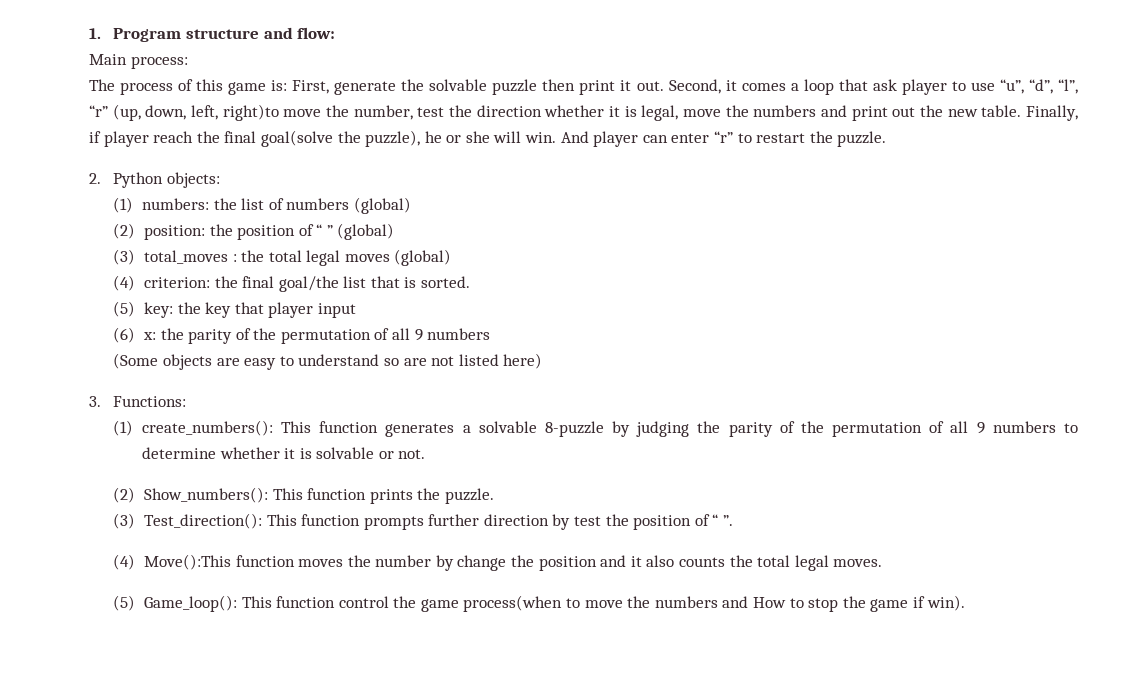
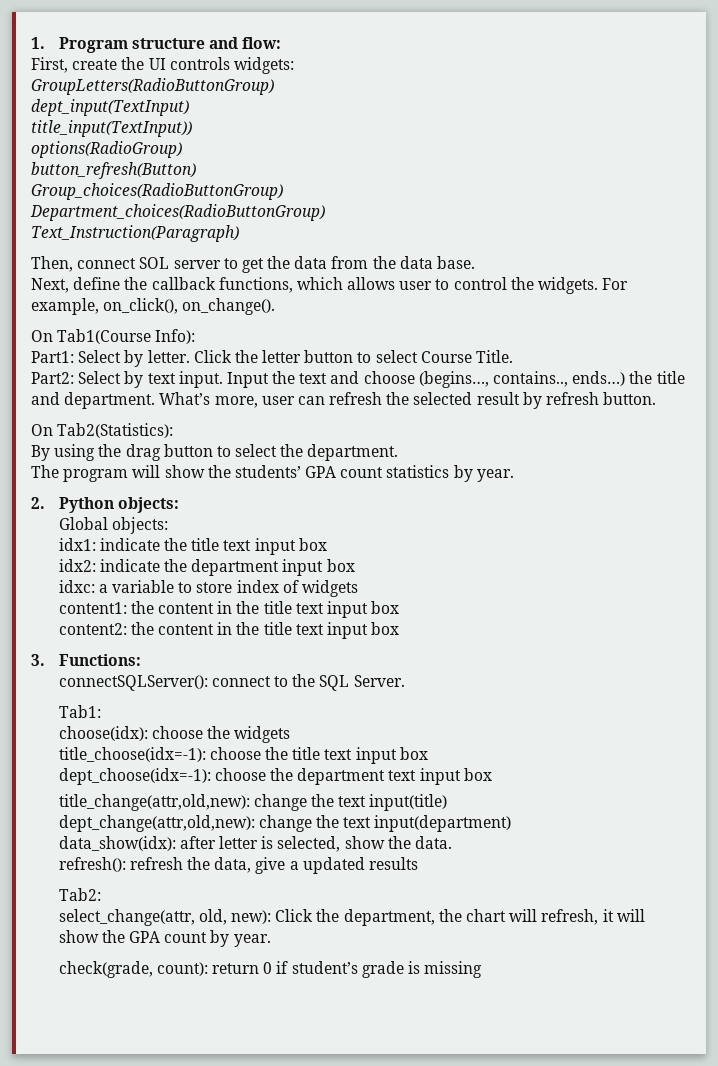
[89,54,188,69] [89,79,1079,95] [89,104,1078,121] [89,130,887,147] [89,172,221,188] [113,197,411,214] [113,223,395,240] [113,249,452,266] [113,275,471,292] [113,301,356,318] [113,327,491,344] [113,353,543,370] [89,396,187,407] [113,420,1079,437] [141,447,426,459] [113,487,494,504] [113,513,734,530] [113,554,883,571] [113,595,965,612] Main process: // The process of this game is: First, generate the solvable puzzle then print it out. Second, it comes a loop that ask player to use “u”, “d”, “l”, “r” (up, down, left, right)to move the number, test the direction whether it is legal, move the numbers and print out the new table. Finally, if player reach the final goal(solve the puzzle), he or she will win. And player can enter “r” to restart the puzzle. // 2. Python objects: // (1) numbers: the list of numbers (global) // (2) position: the position of “ ” (global) // (3) total_moves : the total legal moves (global) // (4) criterion: the final goal/the list that is sorted. // (5) key: the key that player input // (6) x: the parity of the permutation of all 9 numbers // (Some objects are easy to understand so are not listed here) // 3. Functions: // (1) create_numbers(): This function generates a solvable 8-puzzle by judging the parity of the permutation of all 9 numbers to determine whether it is solvable or not. // (2) Show_numbers(): This function prints the puzzle. // (3) Test_direction(): This function prompts further direction by test the position of “ ”. // (4) Move():This function moves the number by change the position and it also counts the total legal moves. // (5) Game_loop(): This function control the game process(when to move the numbers and How to stop the game if win). -> [31,57,294,74] [31,78,274,95] [31,99,189,116] [31,120,192,137] [31,141,182,158] [31,162,196,179] [31,183,283,200] [30,204,325,221] [31,225,239,242] [31,256,476,273] [31,277,629,294] [31,298,276,315] [31,329,196,344] [31,350,514,367] [31,371,685,388] [31,392,657,409] [31,423,174,438] [31,444,399,461] [31,465,514,482] [31,497,179,513] [58,517,168,534] [58,538,327,555] [58,559,355,576] [58,580,358,597] [58,601,400,618] [58,622,400,639] [31,654,141,666] [58,674,405,691] [58,705,101,718] [58,726,291,743] [58,747,428,764] [58,768,492,785] [58,794,448,811] [58,815,512,832] [58,836,452,852] [58,857,418,874] [58,888,101,901] [58,909,645,926] [58,930,271,947] [58,961,483,978] First, create the UI controls widgets: // GroupLetters(RadioButtonGroup) // dept_input(TextInput) // title_input(TextInput)) // options(RadioGroup) // button_refresh(Button) // Group_choices(RadioButtonGroup) // Department_choices(RadioButtonGroup) // Text_Instruction(Paragraph) // Then, connect SOL server to get the data from the data base. // Next, define the callback functions, which allows user to control the widgets. For example, on_click(), on_change(). // On Tab1(Course Info): // Part1: Select by letter. Click the letter button to select Course Title. // Part2: Select by text input. Input the text and choose (begins…, contains.., ends…) the title and department. What’s more, user can refresh the selected result by refresh button. // On Tab2(Statistics): // By using the drag button to select the department. // The program will show the students’ GPA count statistics by year. // 2. Python objects: // Global objects: // idx1: indicate the title text input box // idx2: indicate the department input box // idxc: a variable to store index of widgets // content1: the content in the title text input box // content2: the content in the title text input box // 3. Functions: // connectSQLServer(): connect to the SQL Server. // Tab1: // choose(idx): choose the widgets // title_choose(idx=-1): choose the title text input box // dept_choose(idx=-1): choose the department text input box // title_change(attr,old,new): change the text input(title) // dept_change(attr,old,new): change the text input(department) // data_show(idx): after letter is selected, show the data. // refresh(): refresh the data, give a updated results // Tab2: // select_change(attr, old, new): Click the department, the chart will refresh, it will show the GPA count by year. // check(grade, count): return 0 if student’s grade is missing

